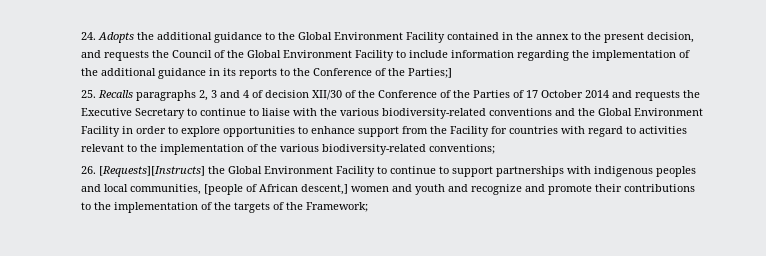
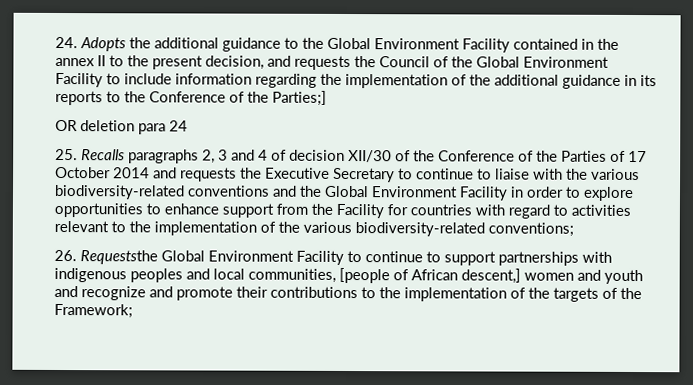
(569, 37) none -> [97,55,107,67] II
(452, 73) none -> [55,119,189,135] // OR deletion para 24
[98,166,225,177] [Requests][Instructs] the -> [80,250,159,265] Requeststhe

